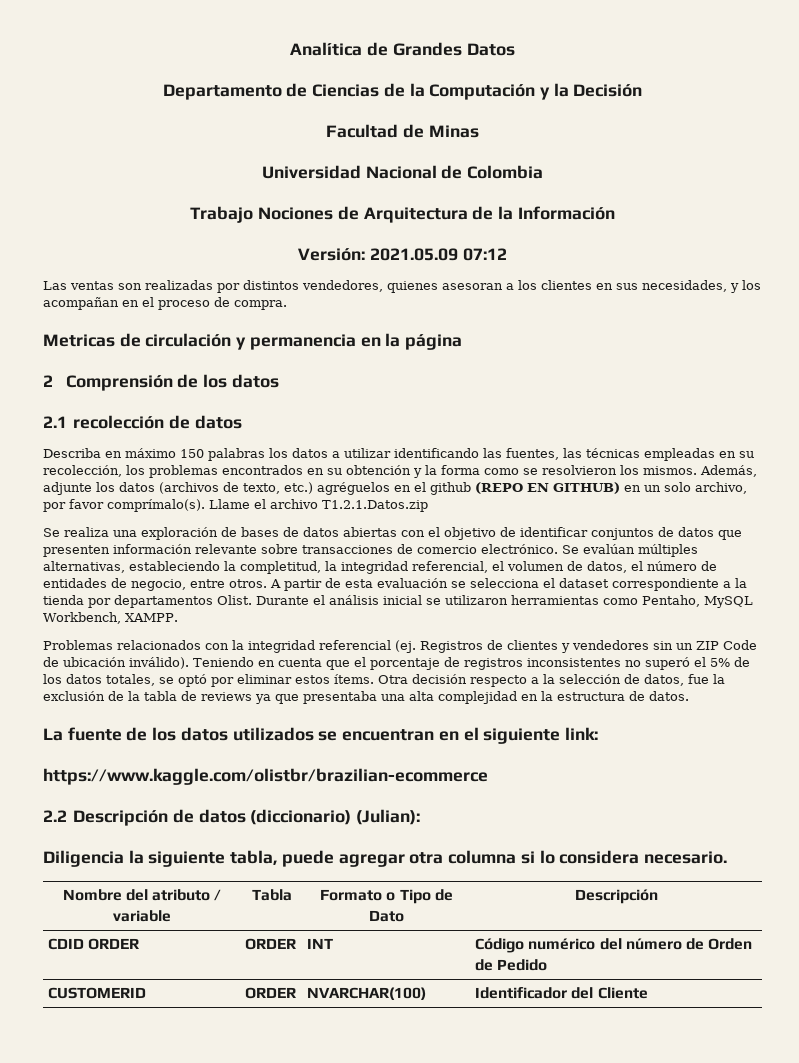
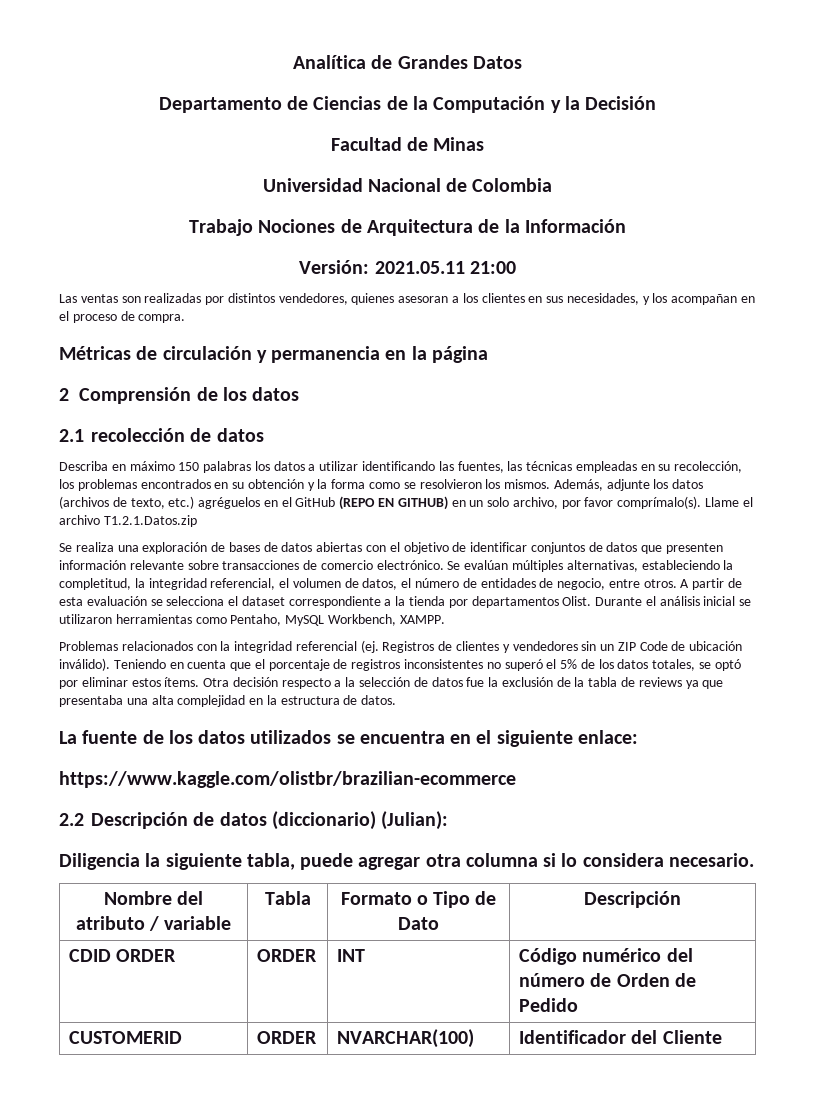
[370,248,507,261] 2021.05.09 07:12 -> [374,261,516,274] 2021.05.11 21:00
[43,334,115,347] Metricas -> [59,346,131,360] Métricas
[430,482,471,495] github -> [295,497,336,507] GitHub
[644,674,684,686] datos, -> [431,677,463,687] datos
[342,729,435,741] encuentran -> [359,731,445,744] encuentra
[564,727,598,740] link: -> [577,730,638,744] enlace:

